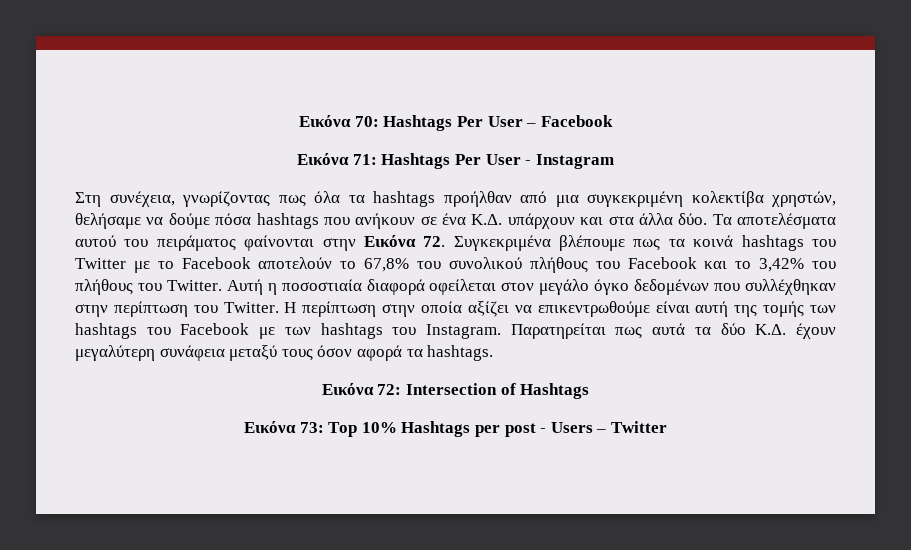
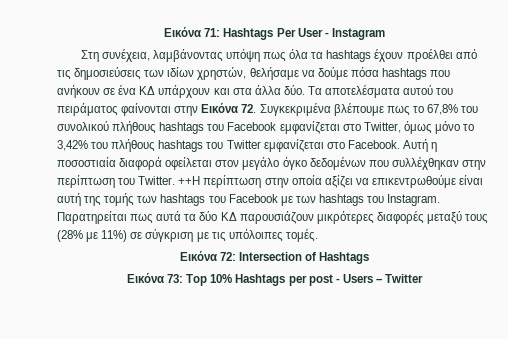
[299,115,613,131] [297,153,350,165] Εικόνα 70: Hashtags Per User – Facebook // Εικόνα -> [164,26,202,37] Εικόνα
[182,191,270,207] γνωρίζοντας -> [152,49,260,62] λαμβάνοντας υπόψη
[443,191,764,207] προήλθαν από μια συγκεκριμένη κολεκτίβα -> [374,49,477,62] [57,67,195,80] έχουν προέλθει από τις δημοσιεύσεις των ιδίων
[471,214,503,225] Κ.Δ. -> [139,86,156,95] ΚΔ
[668,235,836,251] [75,257,333,273] τα κοινά hashtags του Twitter με το Facebook αποτελούν -> (410, 110) none
[595,257,837,272] [75,279,222,295] του Facebook και το 3,42% του πλήθους του Twitter. -> [159,121,475,134] [57,139,400,152] hashtags του Facebook εμφανίζεται στο Twitter, όμως μόνο το 3,42% του πλήθους hashtags του Twitter εμφανίζεται στο Facebook.
[284,302,297,313] Η -> [178,176,201,185] ++Η
[755,323,836,339] [75,345,494,361] Κ.Δ. έχουν μεγαλύτερη συνάφεια μεταξύ τους όσον αφορά τα hashtags. -> [220,211,489,224] [57,229,318,242] ΚΔ παρουσιάζουν μικρότερες διαφορές μεταξύ τους (28% με 11%) σε σύγκριση με τις υπόλοιπες τομές.

